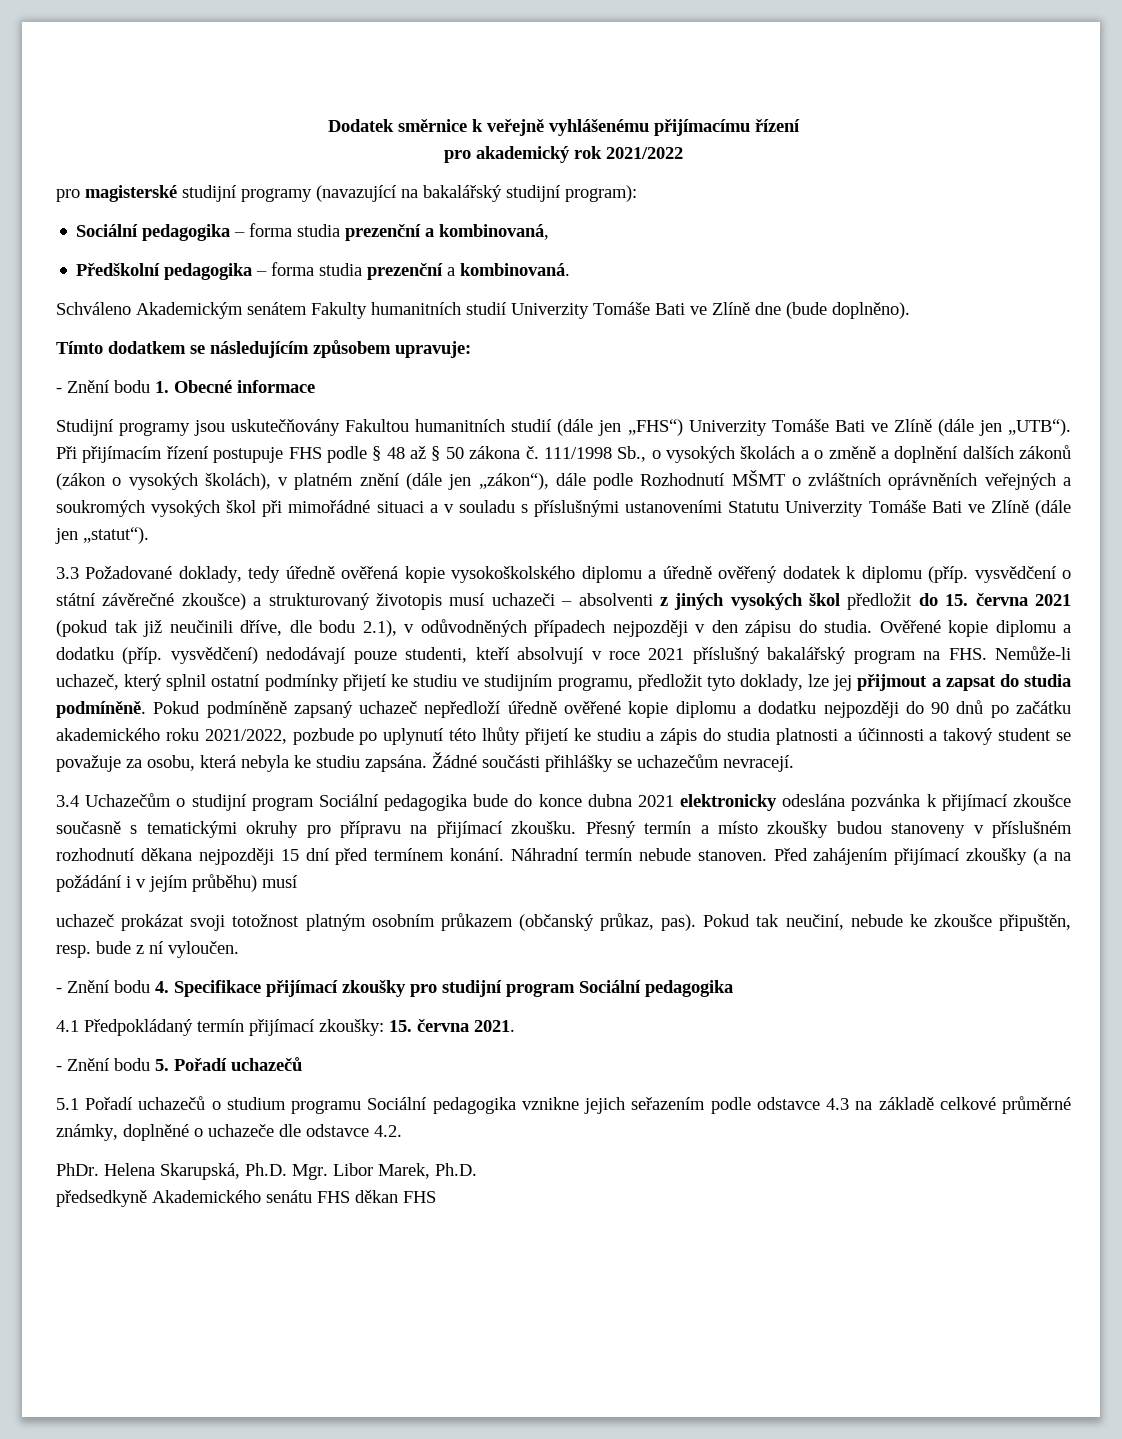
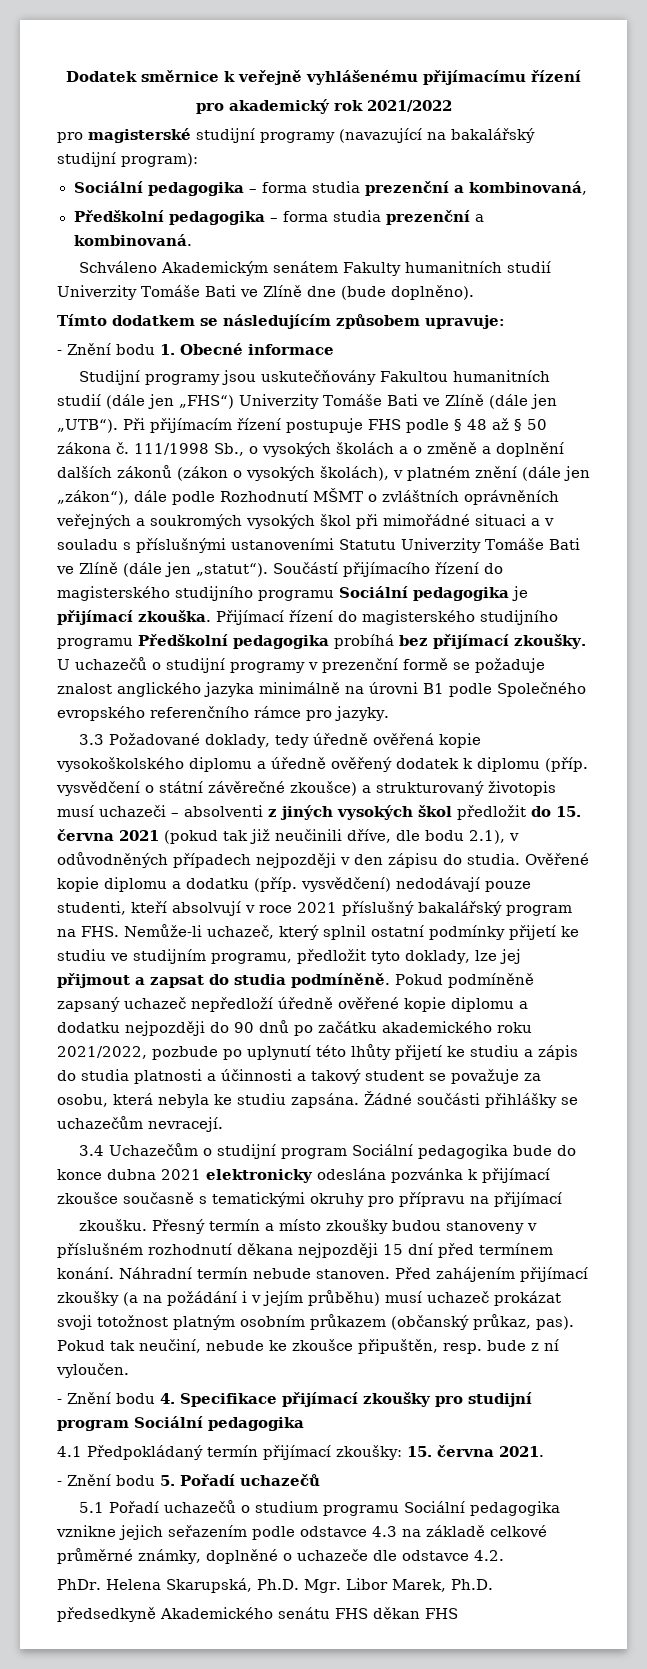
(149, 535) none -> [273,562,503,577] [57,586,528,601] [57,610,558,625] [57,634,586,649] [57,657,545,673] [57,682,586,697] [57,706,389,721] Součástí přijímacího řízení do magisterského studijního programu Sociální pedagogika je přijímací zkouška. Přijímací řízení do magisterského studijního programu Předškolní pedagogika probíhá bez přijímací zkoušky. U uchazečů o studijní programy v prezenční formě se požaduje znalost anglického jazyka minimálně na úrovni B1 podle Společného evropského referenčního rámce pro jazyky.
(502, 829) none -> (562, 1199) //
(297, 881) // -> (422, 1297) none

